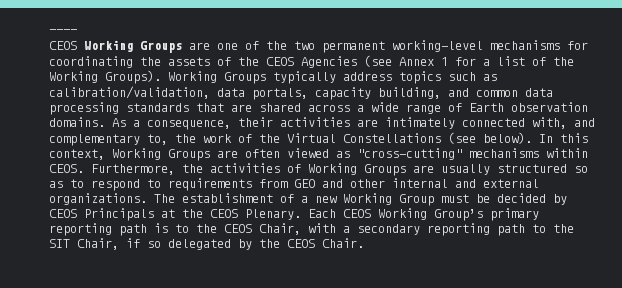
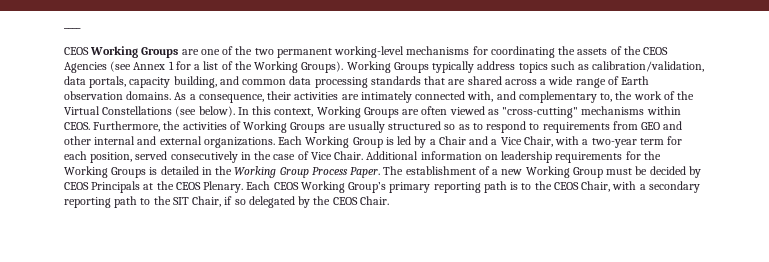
(147, 199) none -> [278,136,683,148] [64,151,661,163] [64,166,381,178] Each Working Group is led by a Chair and a Vice Chair, with a two-year term for each position, served consecutively in the case of Vice Chair. Additional information on leadership requirements for the Working Groups is detailed in the Working Group Process Paper.

